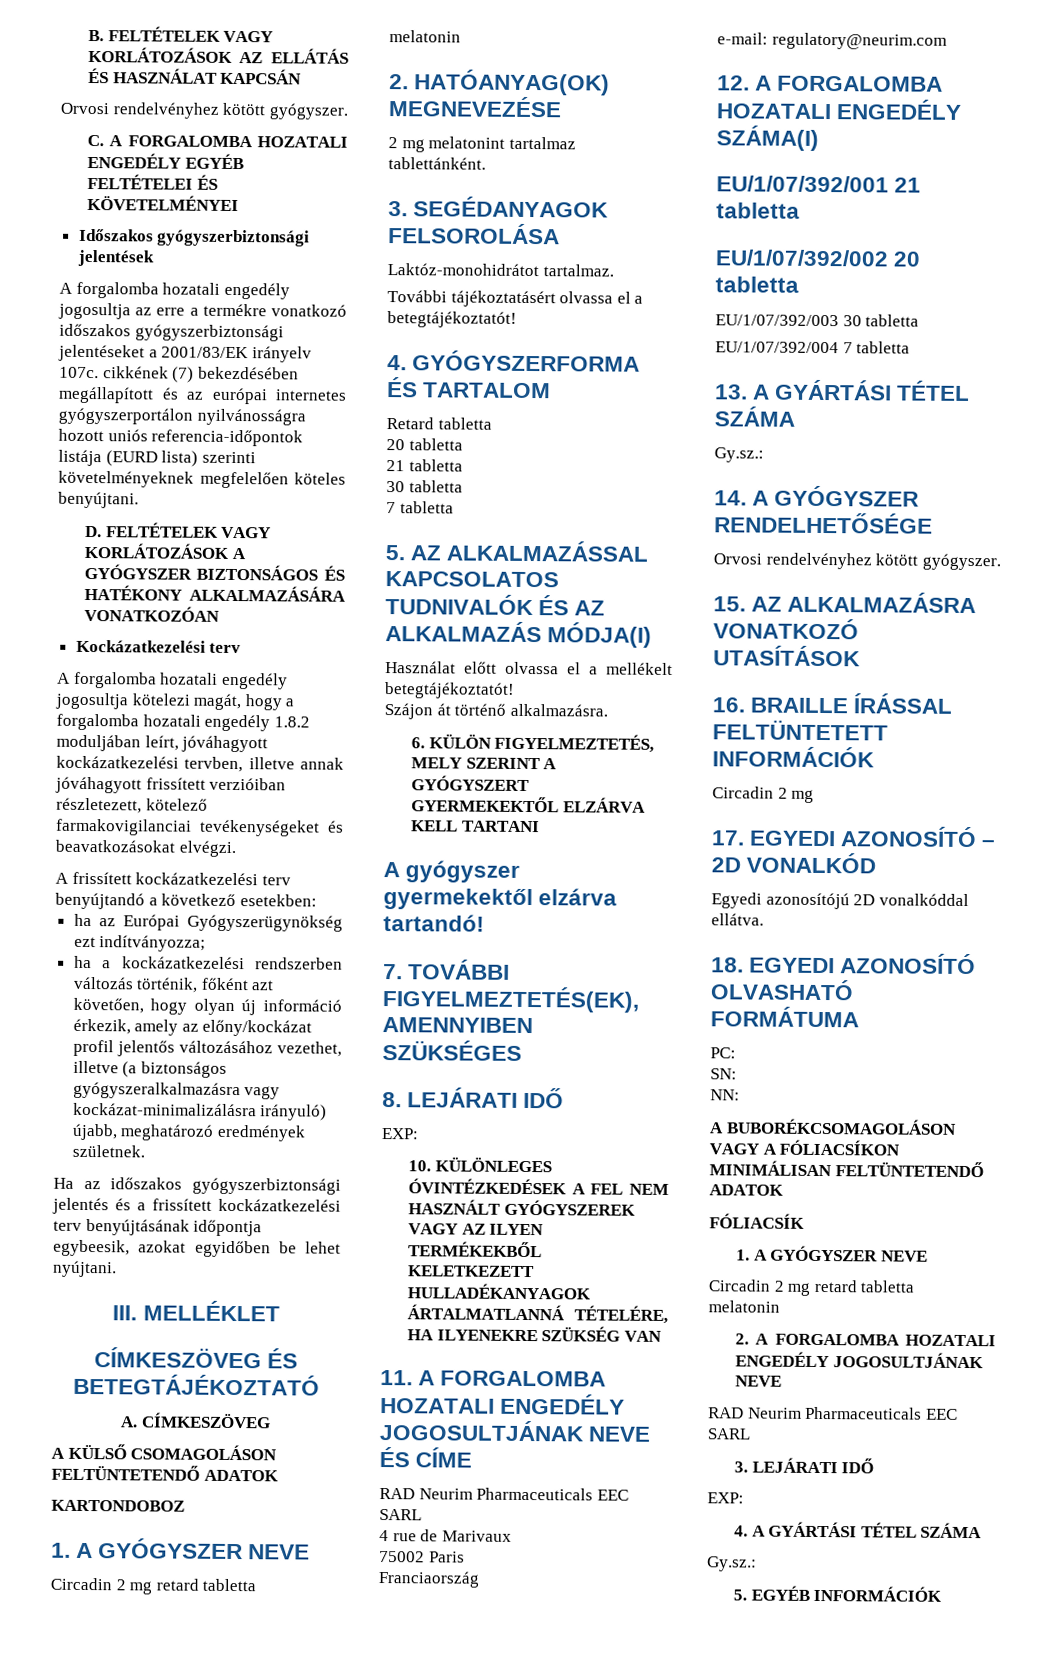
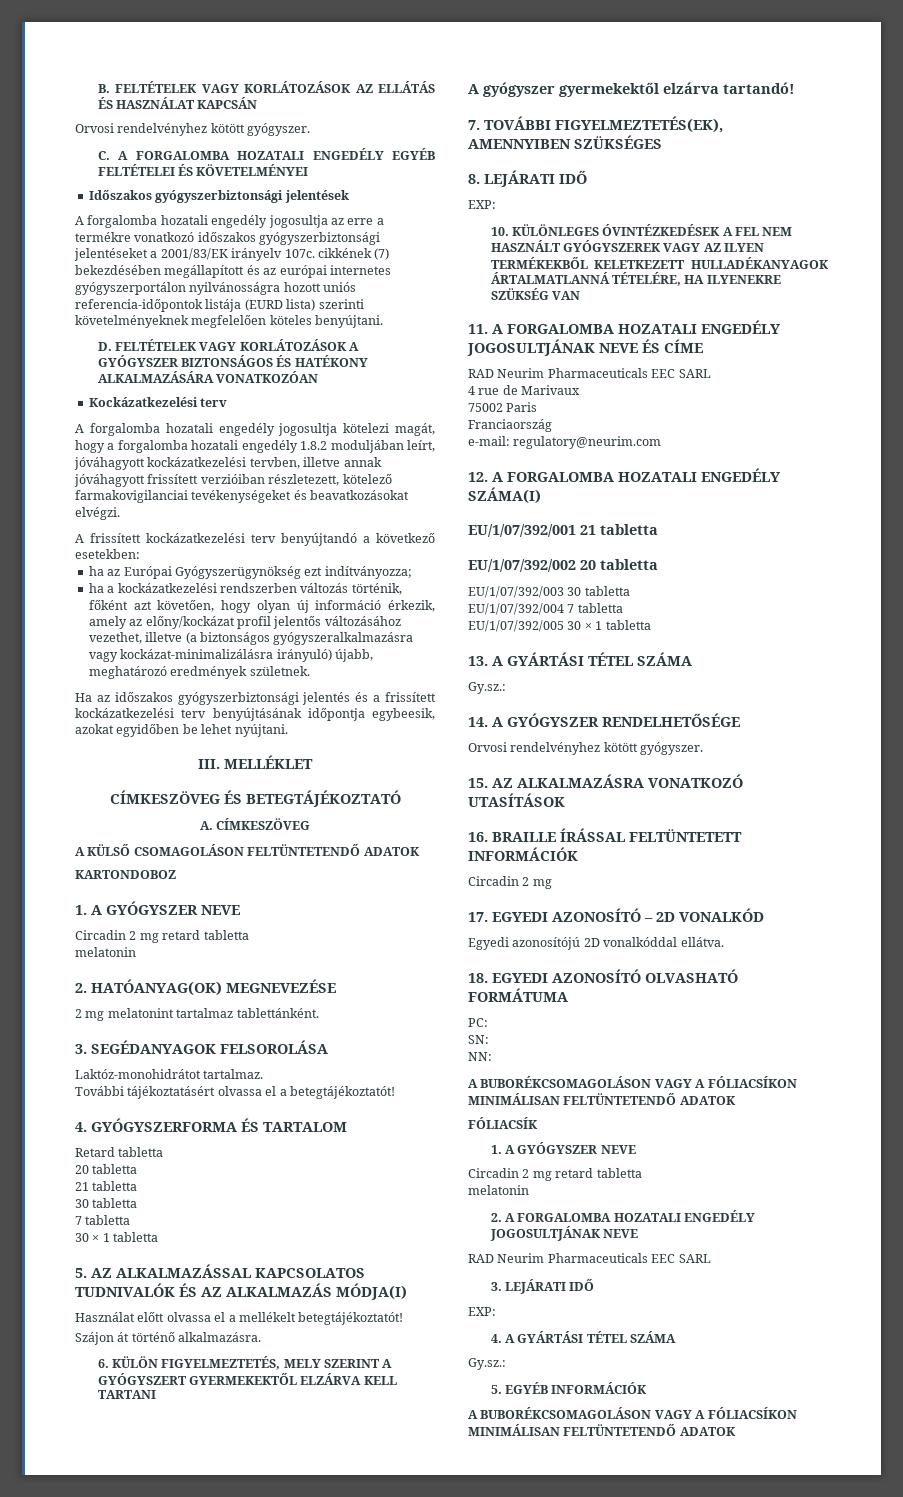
(454, 507) none -> [75,1232,159,1242] // 30 × 1 tabletta
(911, 347) none -> [468,620,651,632] // EU/1/07/392/005 30 × 1 tabletta
(943, 1593) none -> [468,1407,797,1419] [468,1423,736,1436] // A BUBORÉKCSOMAGOLÁSON VAGY A FÓLIACSÍKON MINIMÁLISAN FELTÜNTETENDŐ ADATOK

